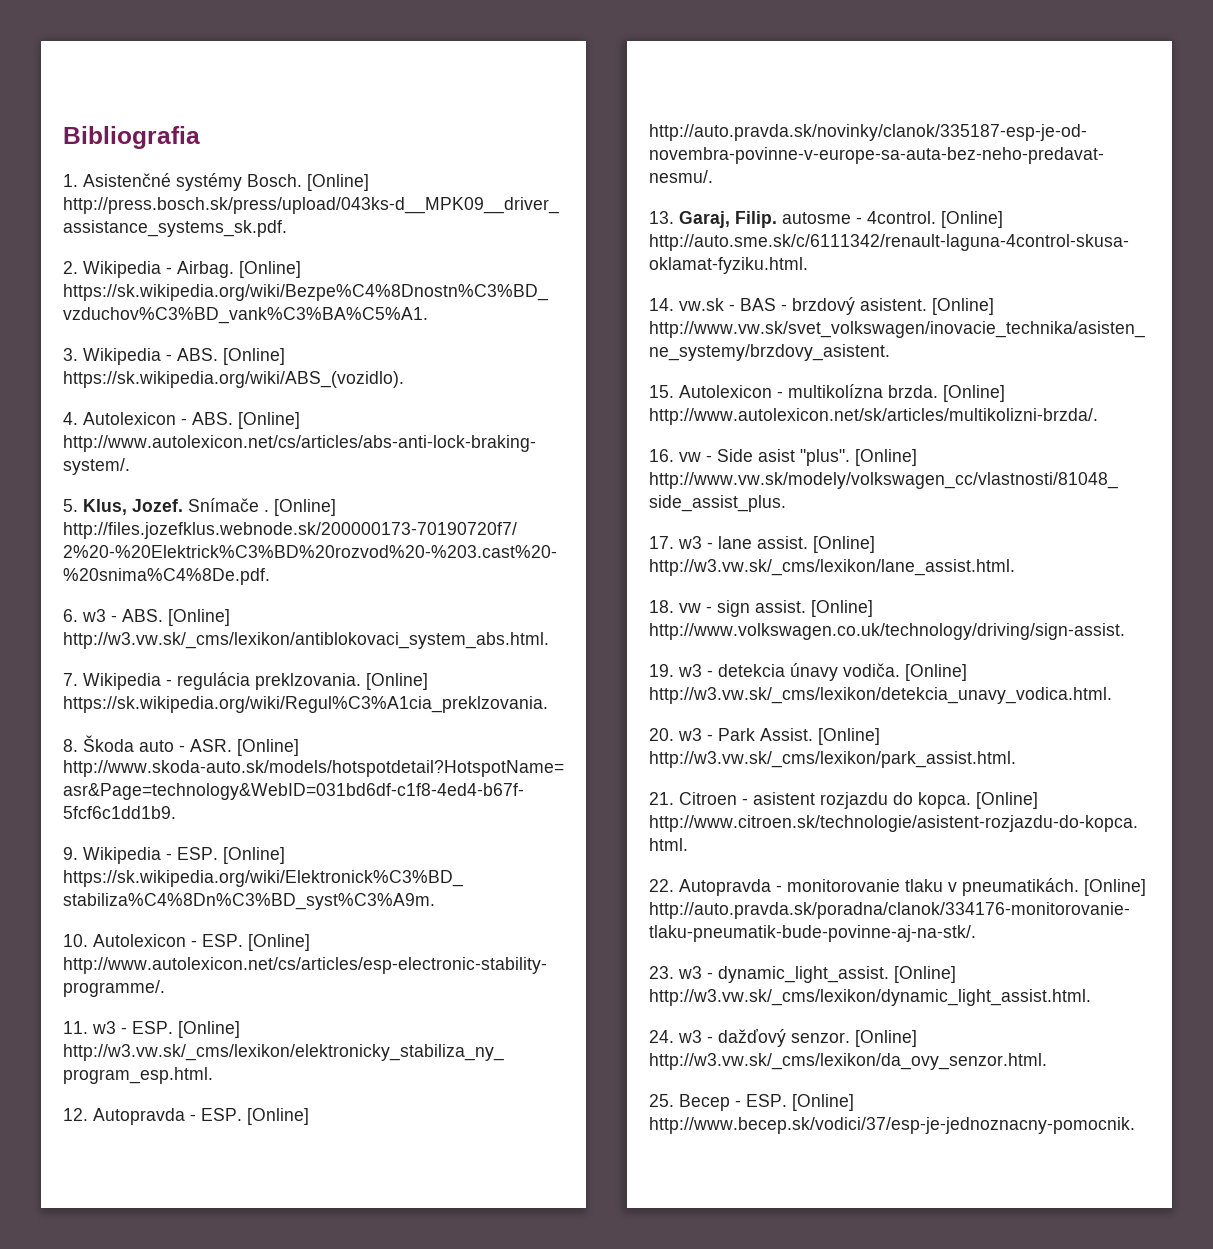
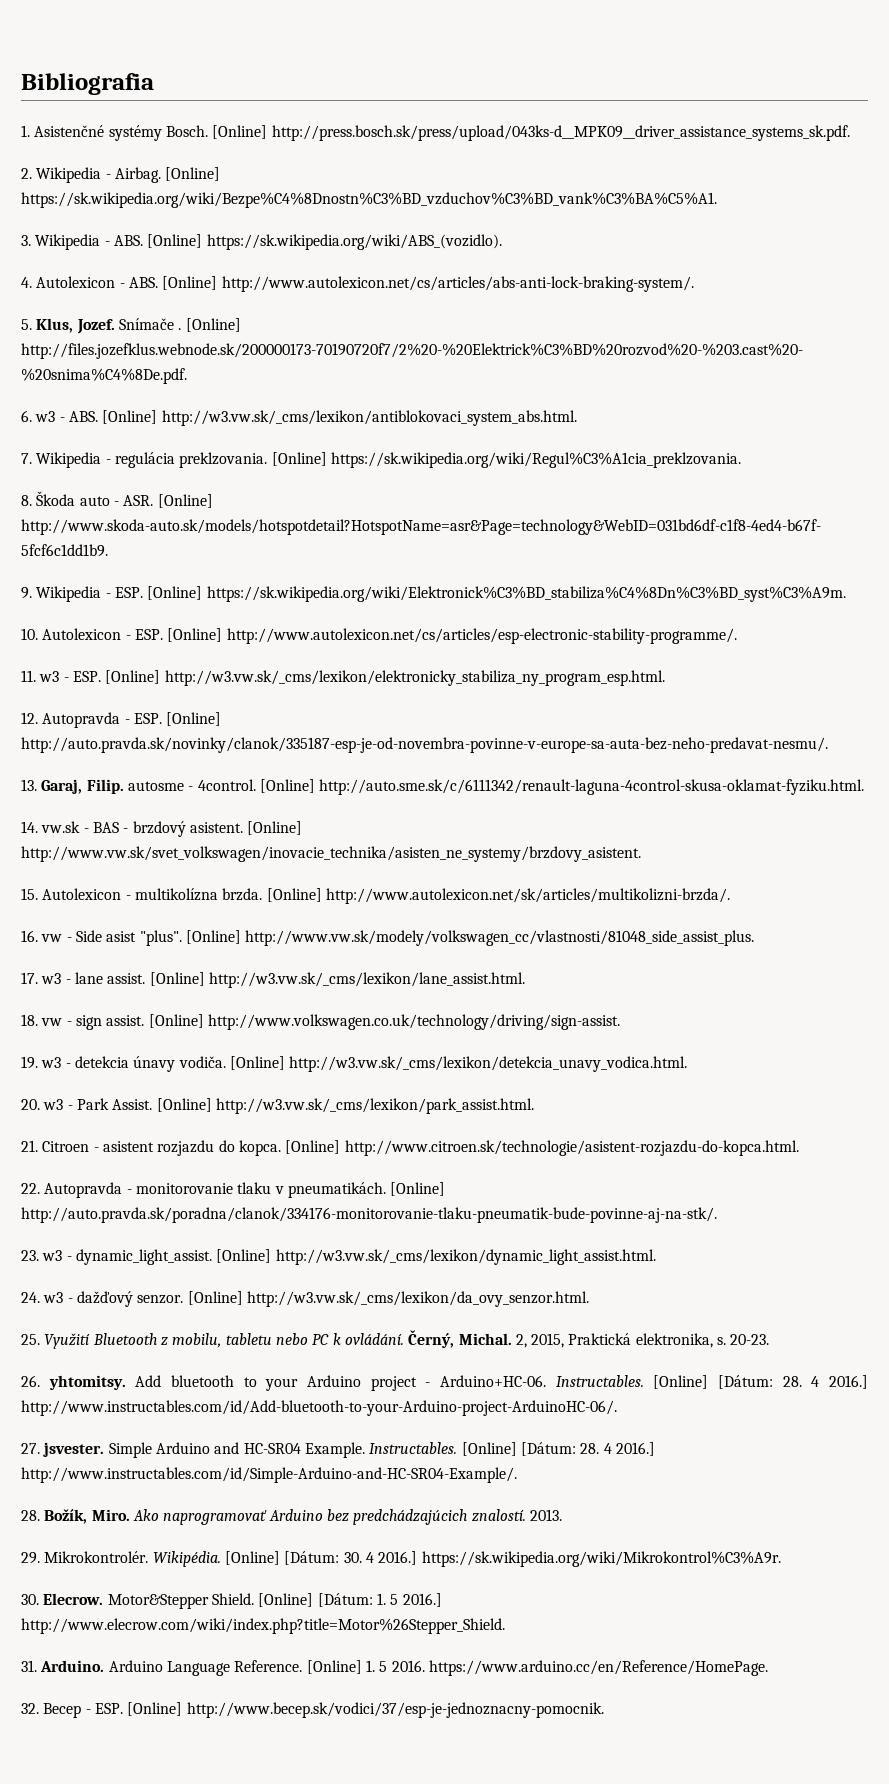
(674, 1100) none -> [44,1330,770,1349] [21,1375,868,1391] [21,1400,617,1416] [21,1442,655,1458] [21,1467,517,1483] [21,1509,562,1525] [21,1551,781,1567] [21,1593,442,1609] [21,1618,505,1634] [21,1660,768,1676] [21,1703,39,1714] Využití Bluetooth z mobilu, tabletu nebo PC k ovládání. Černý, Michal. 2, 2015, Praktická elektronika, s. 20-23. // 26. yhtomitsy. Add bluetooth to your Arduino project - Arduino+HC-06. Instructables. [Online] [Dátum: 28. 4 2016.] http://www.instructables.com/id/Add-bluetooth-to-your-Arduino-project-ArduinoHC-06/. // 27. jsvester. Simple Arduino and HC-SR04 Example. Instructables. [Online] [Dátum: 28. 4 2016.] http://www.instructables.com/id/Simple-Arduino-and-HC-SR04-Example/. // 28. Božík, Miro. Ako naprogramovať Arduino bez predchádzajúcich znalostí. 2013. // 29. Mikrokontrolér. Wikipédia. [Online] [Dátum: 30. 4 2016.] https://sk.wikipedia.org/wiki/Mikrokontrol%C3%A9r. // 30. Elecrow. Motor&Stepper Shield. [Online] [Dátum: 1. 5 2016.] http://www.elecrow.com/wiki/index.php?title=Motor%26Stepper_Shield. // 31. Arduino. Arduino Language Reference. [Online] 1. 5 2016. https://www.arduino.cc/en/Reference/HomePage. // 32.

